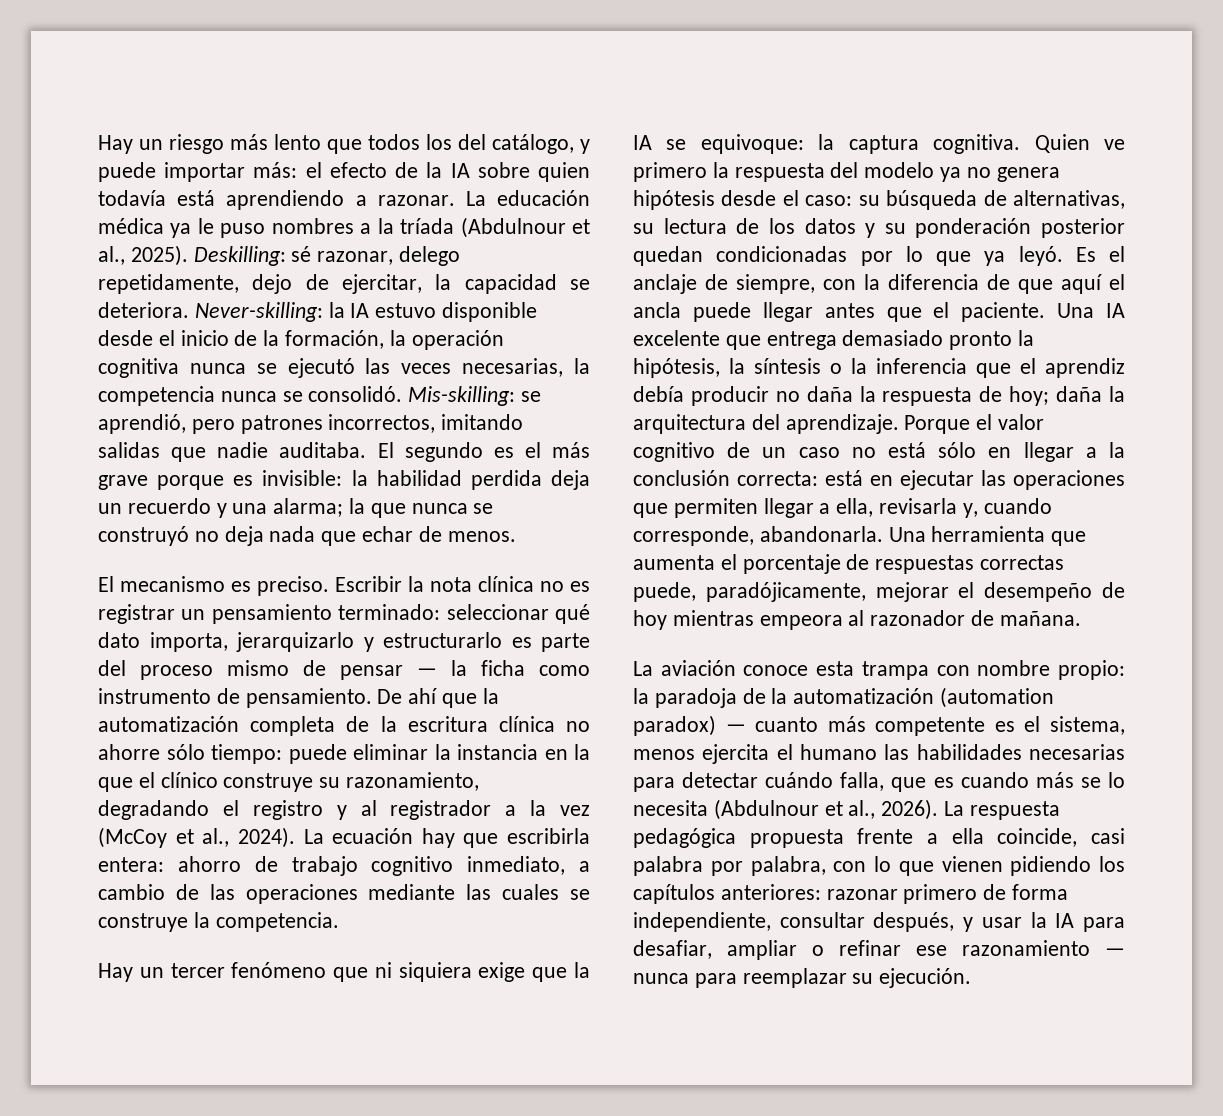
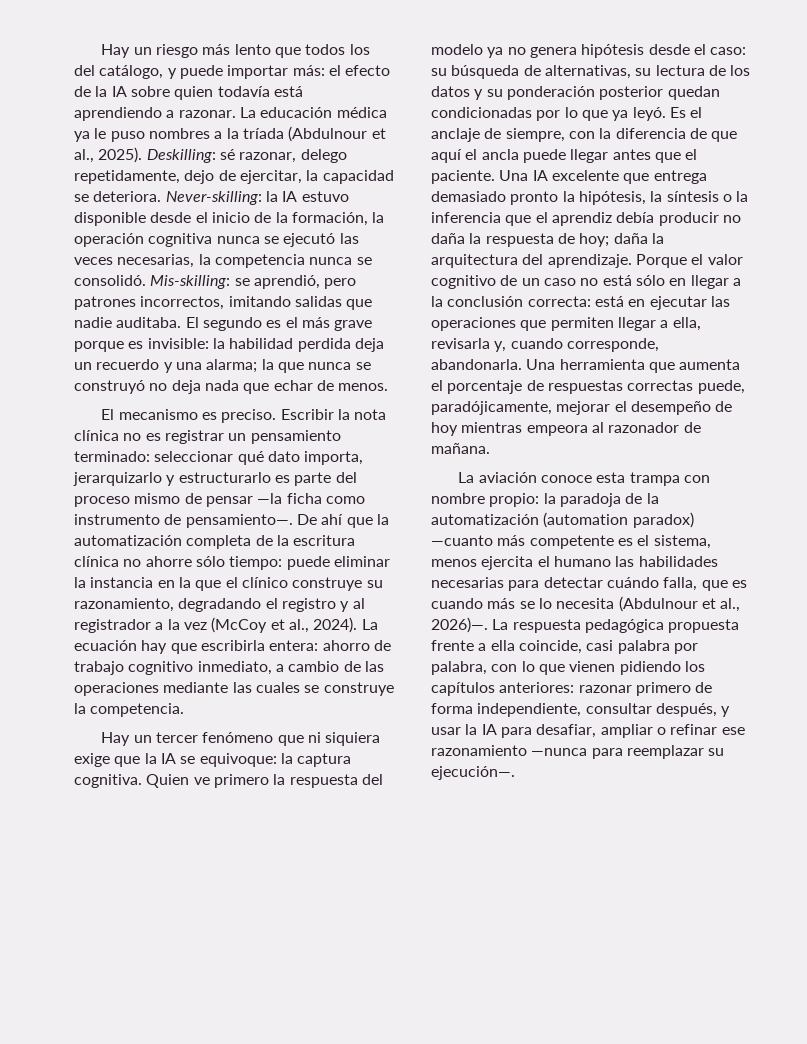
[417,660,467,676] — la -> [257,493,283,504] —la
[245,688,372,708] pensamiento. -> [185,514,293,528] pensamiento—.
[725,717,819,732] — cuanto -> [431,535,493,546] —cuanto
[881,799,939,820] 2026). -> [431,617,488,633] 2026)—.
[1105,948,1125,956] [633,973,689,984] — nunca -> [531,748,588,756] —nunca
[879,968,972,988] ejecución. -> [431,766,515,780] ejecución—.

